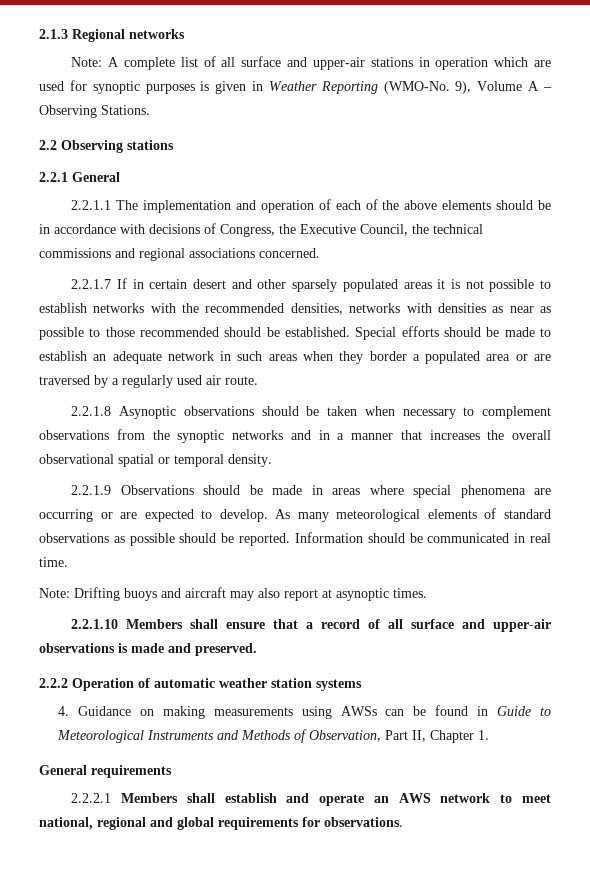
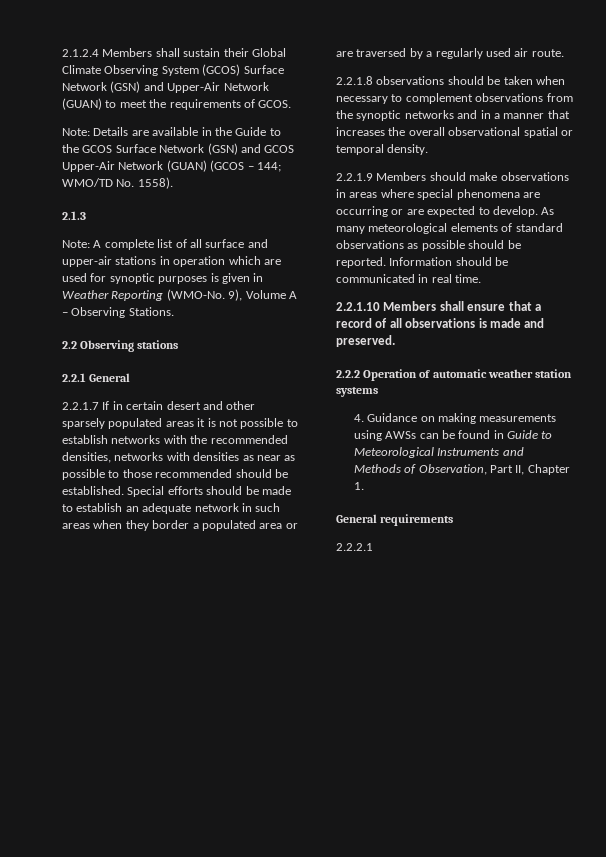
(39, 34) none -> [62,48,286,57] [62,64,284,76] [62,81,269,93] [62,98,292,110] [62,127,281,136] [62,143,295,155] [62,160,281,172] [62,177,173,189] 2.1.2.4 Members shall sustain their Global Climate Observing System (GCOS) Surface Network (GSN) and Upper-Air Network (GUAN) to meet the requirements of GCOS. // Note: Details are available in the Guide to the GCOS Surface Network (GSN) and GCOS Upper-Air Network (GUAN) (GCOS – 144; WMO/TD No. 1558). //
[72,29,185,42] Regional networks -> (86, 215) none
[71,199,552,213] [39,223,483,237] [39,248,320,261] // 2.2.1.1 The implementation and operation of each of the above elements should be in accordance with decisions of Congress, the Executive Council, the technical commissions and regional associations concerned. -> (131, 377) none
[119,406,177,419] Asynoptic -> (373, 80) none
[120,485,303,495] Observations should be made -> [376,172,569,181] Members should make observations
[39,587,427,601] // Note: Drifting buoys and aircraft may also report at asynoptic times. -> (482, 278) none
[411,619,551,632] surface and upper-air -> (402, 323) none
[121,793,552,806] [39,817,403,830] Members shall establish and operate an AWS network to meet national, regional and global requirements for observations. -> (373, 547) none

